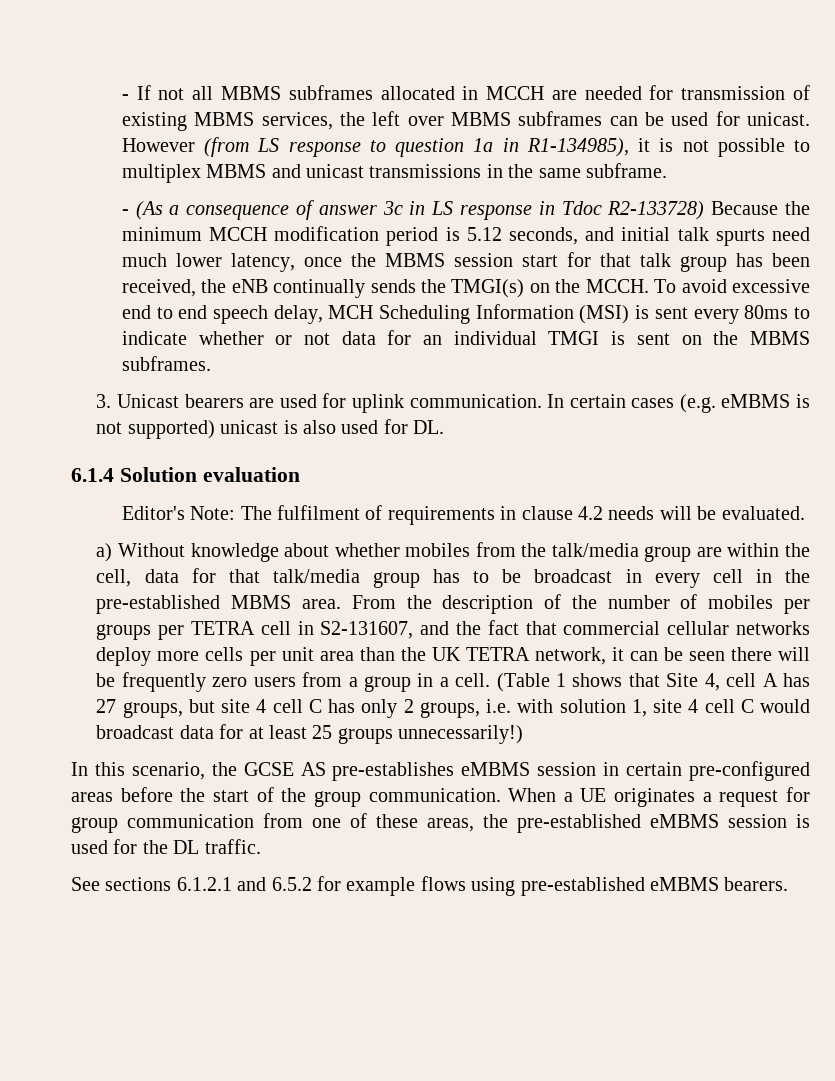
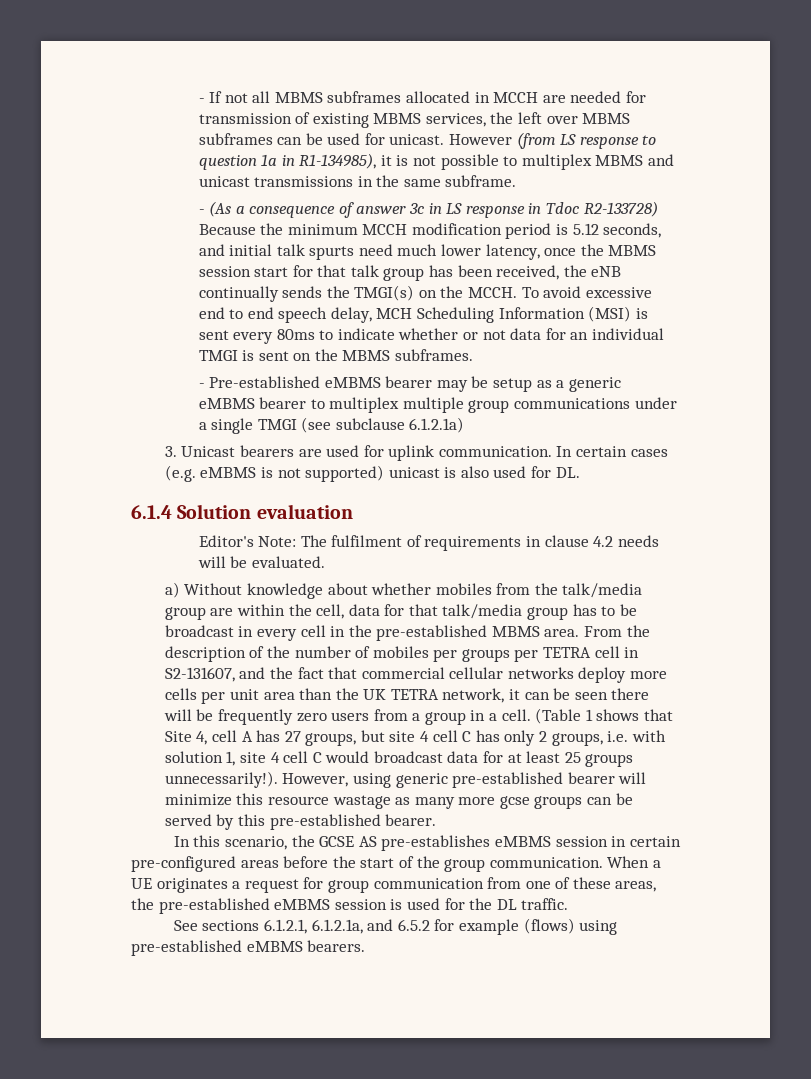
(211, 363) none -> [198,376,621,392] [198,397,677,413] [198,417,465,434] // - Pre-established eMBMS bearer may be setup as a generic eMBMS bearer to multiplex multiple group communications under a single TMGI (see subclause 6.1.2.1a)
[398,725,524,744] unnecessarily!) -> [164,771,647,788] [164,793,633,809] [164,814,437,830] unnecessarily!). However, using generic pre-established bearer will minimize this resource wastage as many more gcse groups can be served by this pre-established bearer.
[176,877,232,891] 6.1.2.1 -> [263,919,363,934] 6.1.2.1, 6.1.2.1a,
[420,876,466,891] flows -> [523,918,575,934] (flows)

